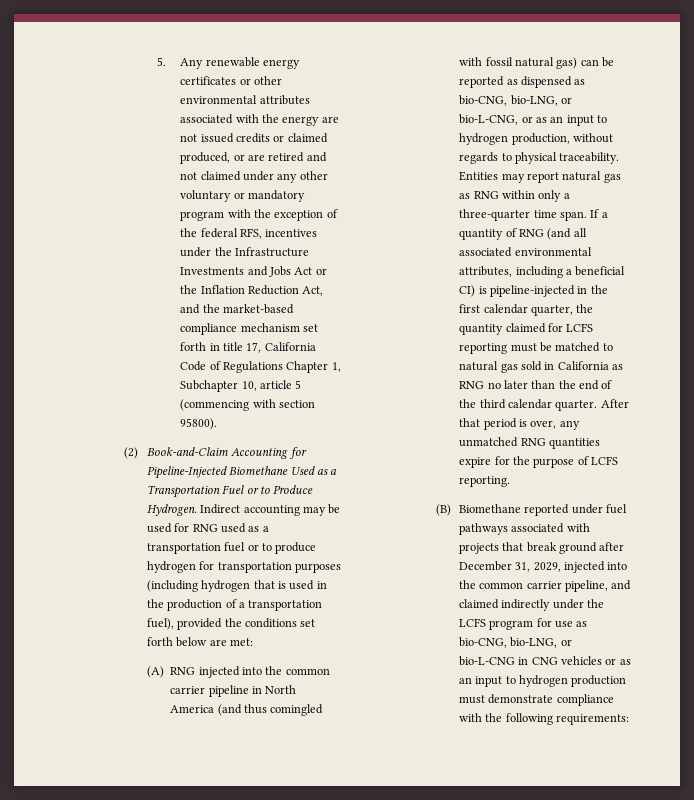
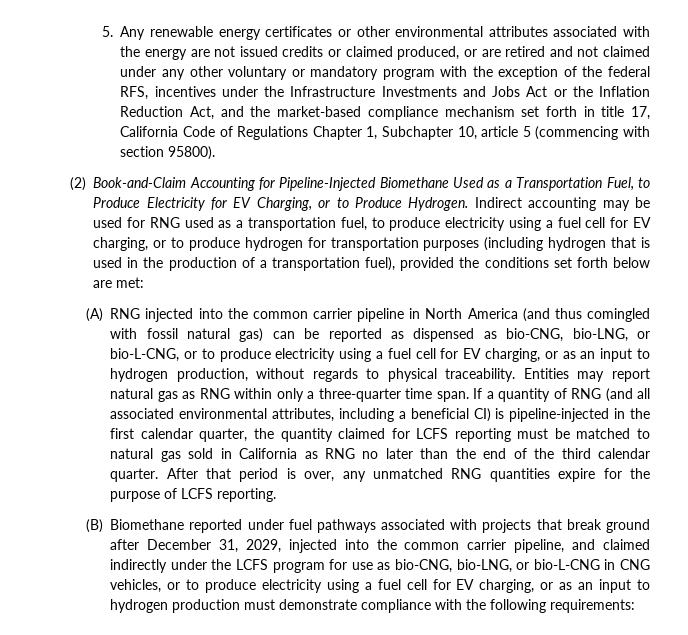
[222,485,245,494] Fuel -> [606,177,650,191] [93,197,312,211] Fuel, to Produce Electricity for EV Charging,
[224,542,246,552] fuel -> [340,217,651,231] [93,237,149,251] fuel, to produce electricity using a fuel cell for EV charging,
(533, 119) none -> [201,348,558,362] to produce electricity using a fuel cell for EV charging, or
[561,656,603,665] vehicles -> [110,579,535,593] vehicles, or to produce electricity using a fuel cell for EV charging,

